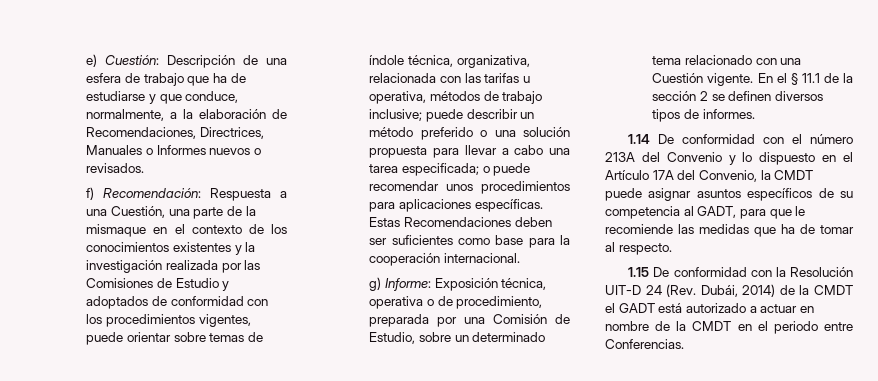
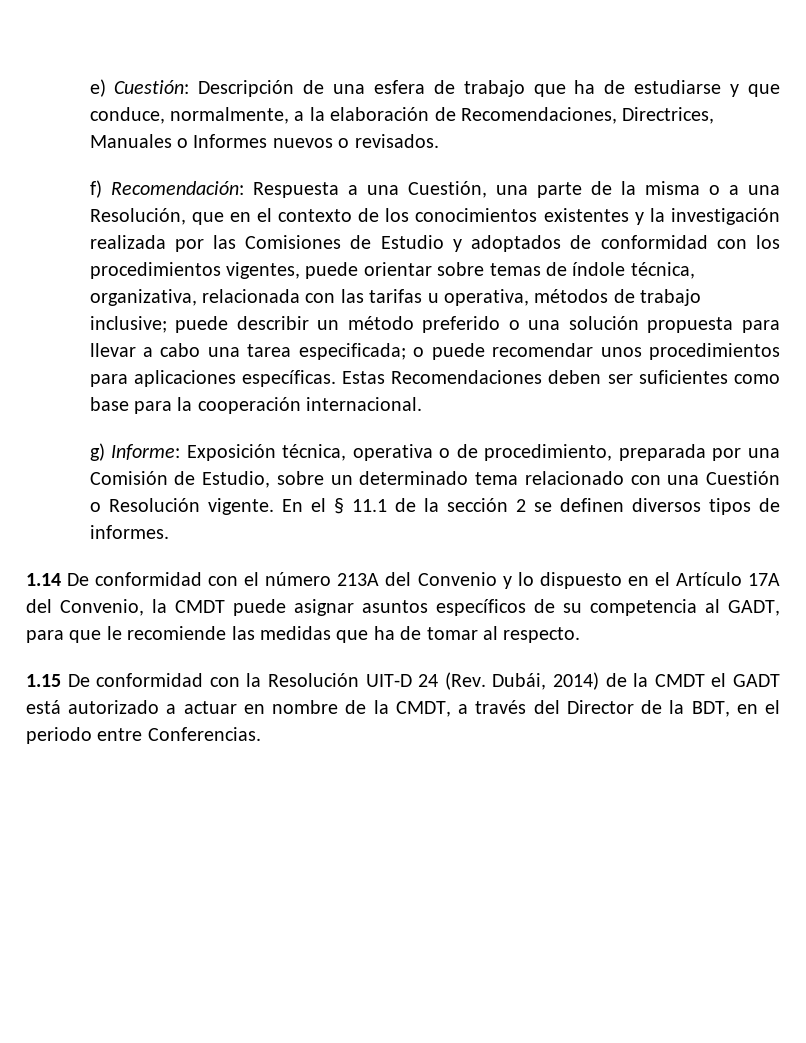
[86,224,147,237] mismaque -> [644,181,780,195] [89,208,224,225] misma o a una Resolución, que
(704, 78) none -> [89,498,200,512] o Resolución
[692,321,732,331] CMDT -> [395,700,730,717] CMDT, a través del Director de la BDT,

